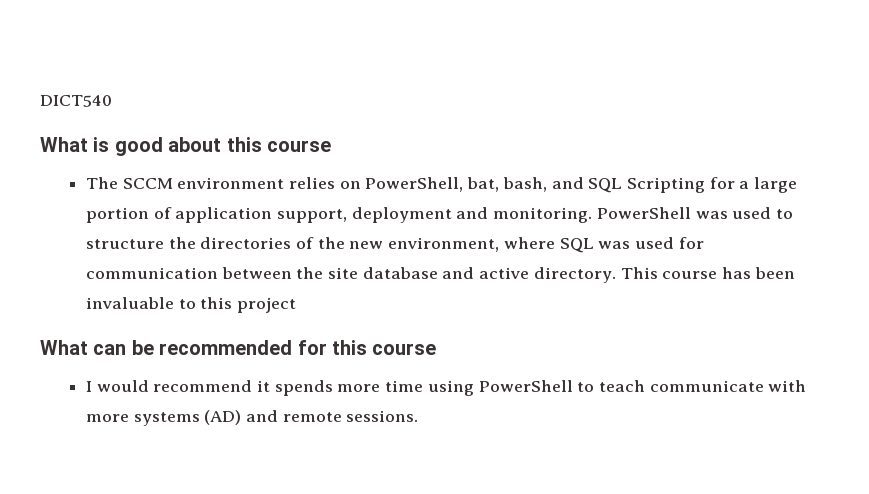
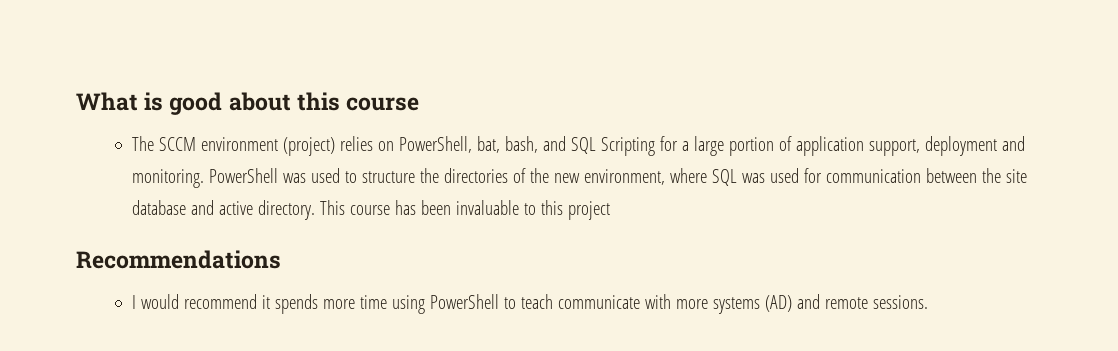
[40,95,112,107] DICT540 // -> (76, 101) none
(285, 183) none -> [283,137,336,156] (project)
[40,340,437,355] What can be recommended for this course -> [76,250,281,269] Recommendations

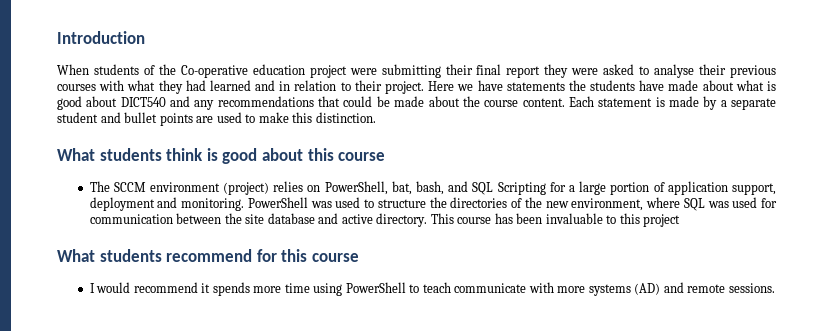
[76,92,138,111] What -> [57,31,145,44] [57,64,777,78] [57,80,776,94] [57,96,777,110] [57,112,376,126] [57,148,204,161] Introduction // When students of the Co-operative education project were submitting their final report they were asked to analyse their previous courses with what they had learned and in relation to their project. Here we have statements the students have made about what is good about DICT540 and any recommendations that could be made about the course content. Each statement is made by a separate student and bullet points are used to make this distinction. // What students think
[76,250,281,269] Recommendations -> [57,249,359,262] What students recommend for this course

